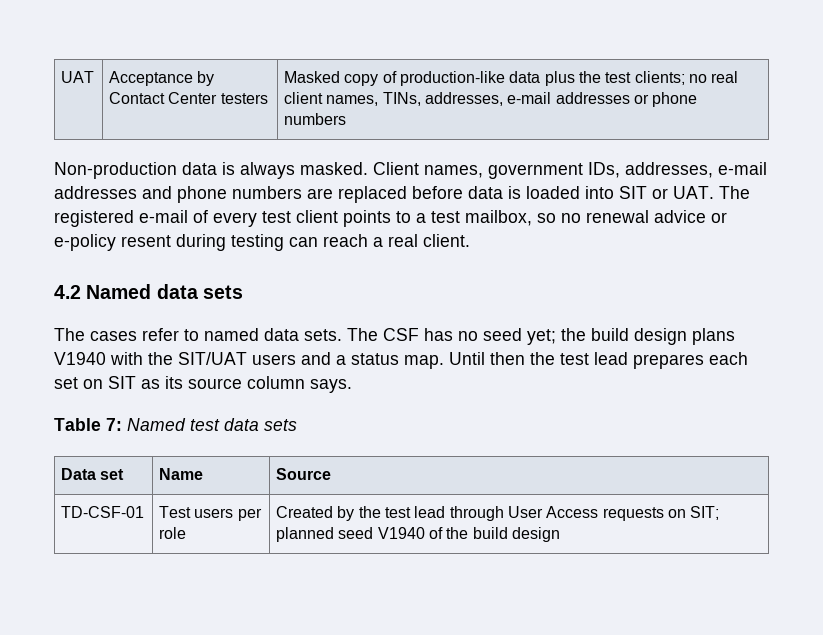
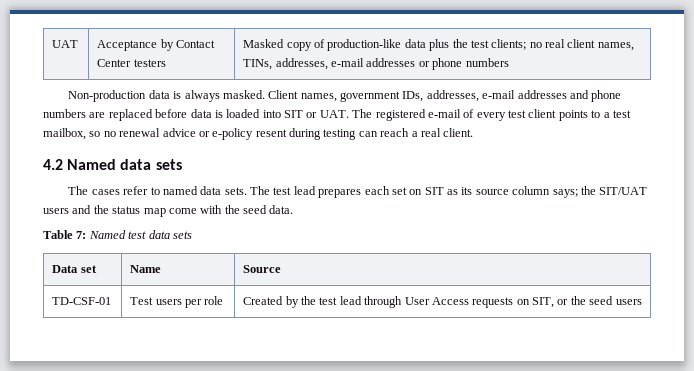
[383,328,735,345] [54,352,555,369] CSF has no seed yet; the build design plans V1940 with the SIT/UAT users and a status map. Until then the -> (271, 190) none
[310,379,352,393] says. -> [552,186,648,198] [43,205,294,217] says; the SIT/UAT users and the status map come with the seed data.
[690,506,720,520] [276,527,561,542] SIT; planned seed V1940 of the build design -> [532,296,642,308] SIT, or the seed users

